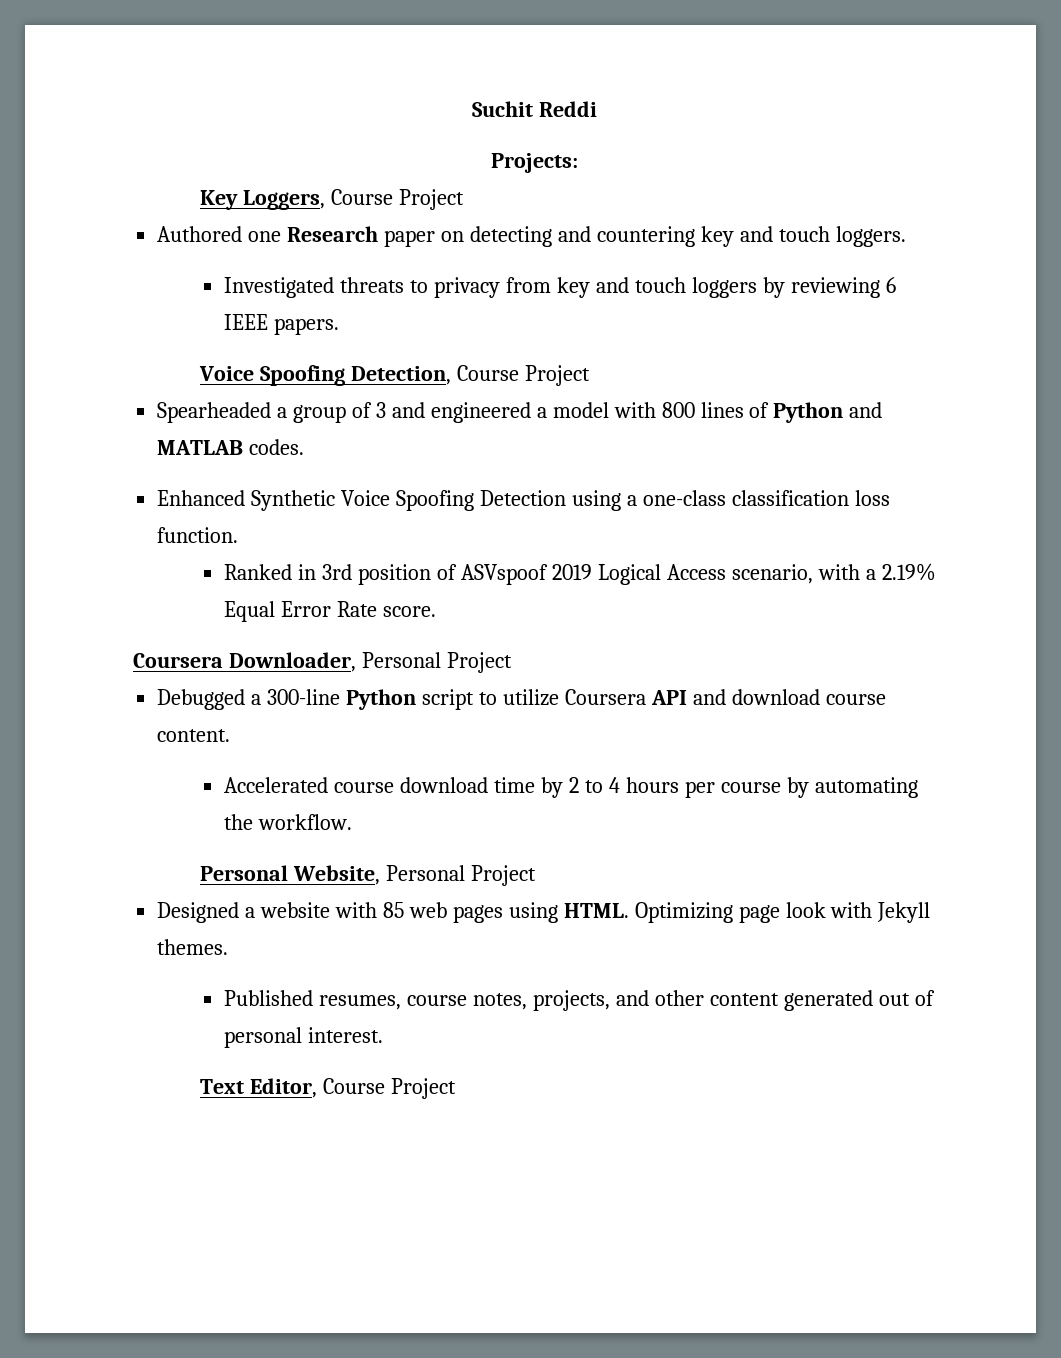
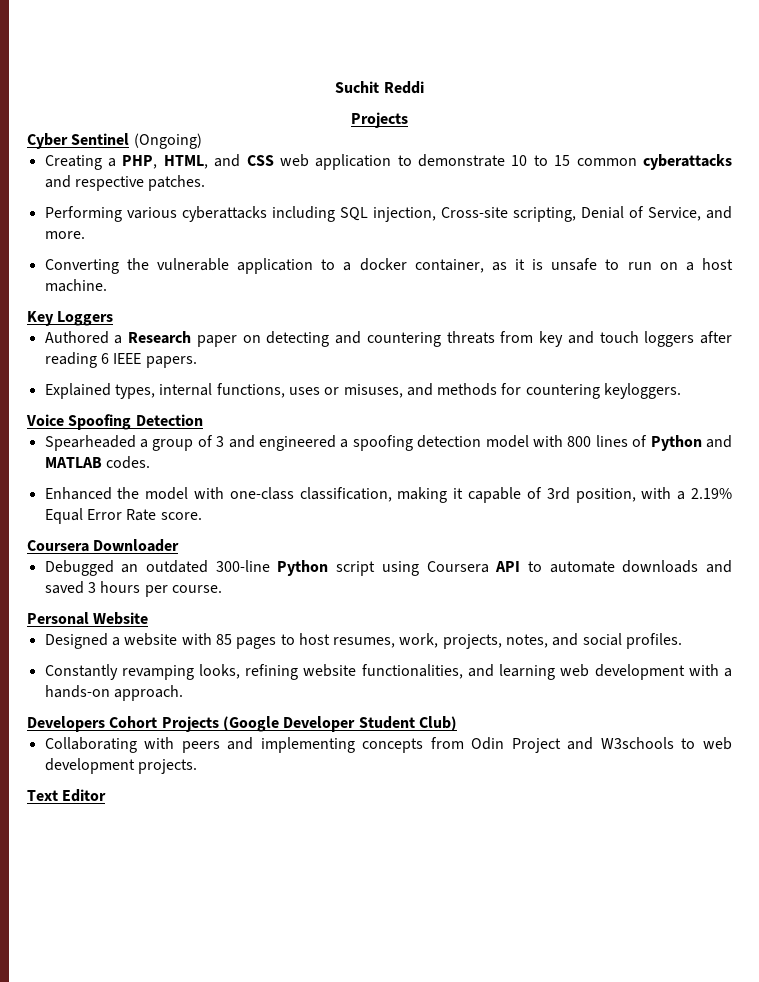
[491,153,578,173] [200,189,464,210] Projects: // Key Loggers, Course Project -> [351,112,408,128] [27,133,202,149] [44,154,732,170] [44,175,206,191] [44,206,732,222] [44,231,85,239] [44,258,733,274] [44,279,107,292] [27,311,114,326] Projects // Cyber Sentinel (Ongoing) // Creating a PHP, HTML, and CSS web application to demonstrate 10 to 15 common cyberattacks and respective patches. // Performing various cyberattacks including SQL injection, Cross-site scripting, Denial of Service, and more. // Converting the vulnerable application to a docker container, as it is unsafe to run on a host machine. // Key Loggers
[248,231,282,242] one -> [114,335,123,344] a
[700,226,906,247] [224,277,501,298] key and touch loggers. // Investigated threats to privacy -> [446,331,495,344] threats
[762,277,880,298] by reviewing -> [699,331,732,344] [44,352,97,368] after reading
[199,365,590,386] // Voice Spoofing Detection, Course Project -> [44,383,682,399] [26,414,203,430] // Explained types, internal functions, uses or misuses, and methods for countering keyloggers. // Voice Spoofing Detection
(547, 412) none -> [352,435,482,451] spoofing detection
[251,490,890,511] [157,527,239,543] [224,564,813,585] Synthetic Voice Spoofing Detection using a one-class classification loss function. // Ranked in 3rd position of ASVspoof 2019 Logical Access scenario, -> [117,487,636,503] the model with one-class classification, making it capable of 3rd position,
[228,652,512,673] Downloader, Personal Project -> [93,539,180,552] Downloader
[251,694,262,705] a -> [121,560,208,573] an outdated
[478,689,886,706] [157,729,231,742] [224,777,918,798] [224,814,353,830] [200,865,536,886] to utilize Coursera API and download course content. // Accelerated course download time by 2 to 4 hours per course by automating the workflow. // Personal Website, Personal Project -> [381,560,733,576] [44,581,222,597] [27,612,149,625] using Coursera API to automate downloads and saved 3 hours per course. // Personal Website
[408,902,931,923] [157,939,229,955] [224,990,935,1011] [224,1027,384,1048] [200,1078,456,1099] web pages using HTML. Optimizing page look with Jekyll themes. // Published resumes, course notes, projects, and other content generated out of personal interest. // Text Editor, Course Project -> [236,633,683,649] [44,664,732,680] [44,685,183,701] [27,716,457,732] [44,737,732,753] [44,758,197,774] [27,789,107,802] pages to host resumes, work, projects, notes, and social profiles. // Constantly revamping looks, refining website functionalities, and learning web development with a hands-on approach. // Developers Cohort Projects (Google Developer Student Club) // Collaborating with peers and implementing concepts from Odin Project and W3schools to web development projects. // Text Editor

